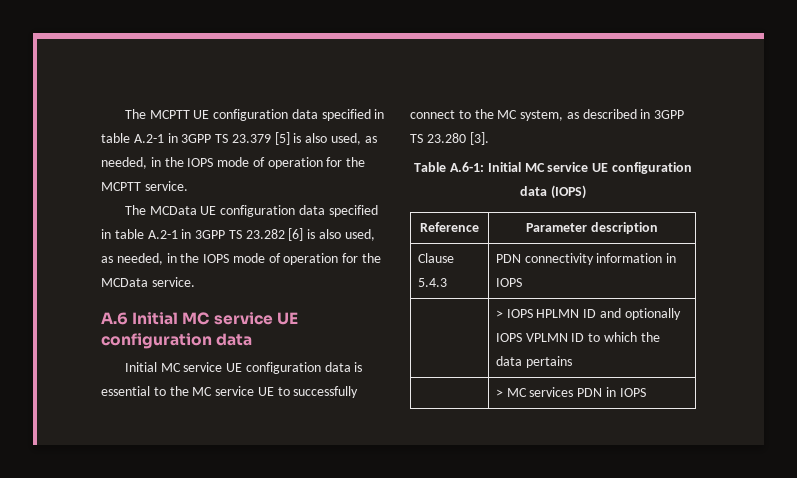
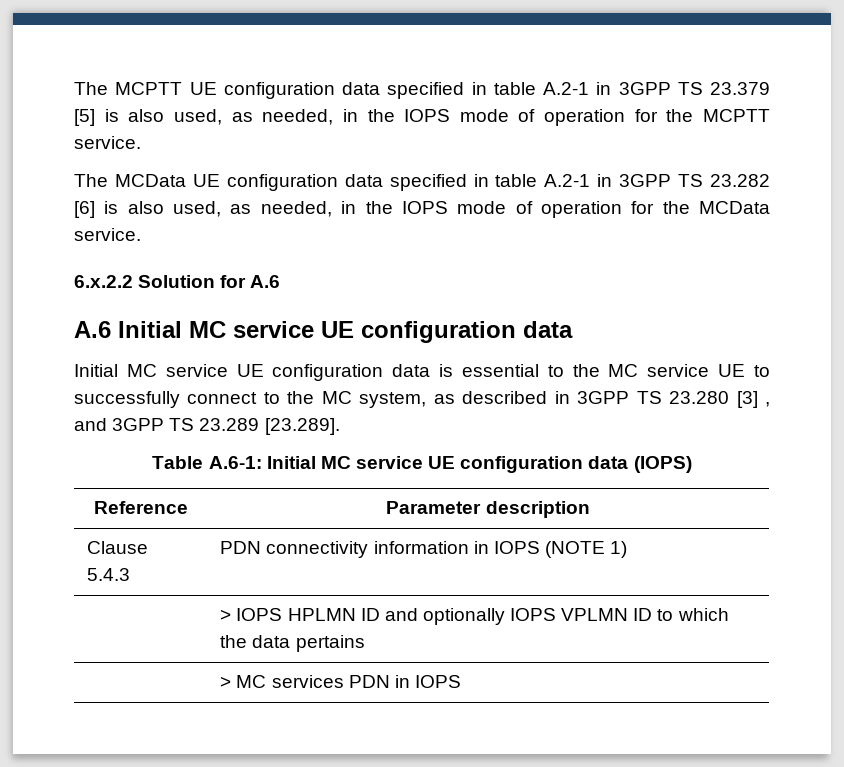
(195, 282) none -> [74,275,281,288] // 6.x.2.2 Solution for A.6
[469,132,489,145] [3]. -> [736,391,770,408] [74,418,340,435] [3] , and 3GPP TS 23.289 [23.289].
(522, 282) none -> [544,541,628,558] (NOTE 1)

